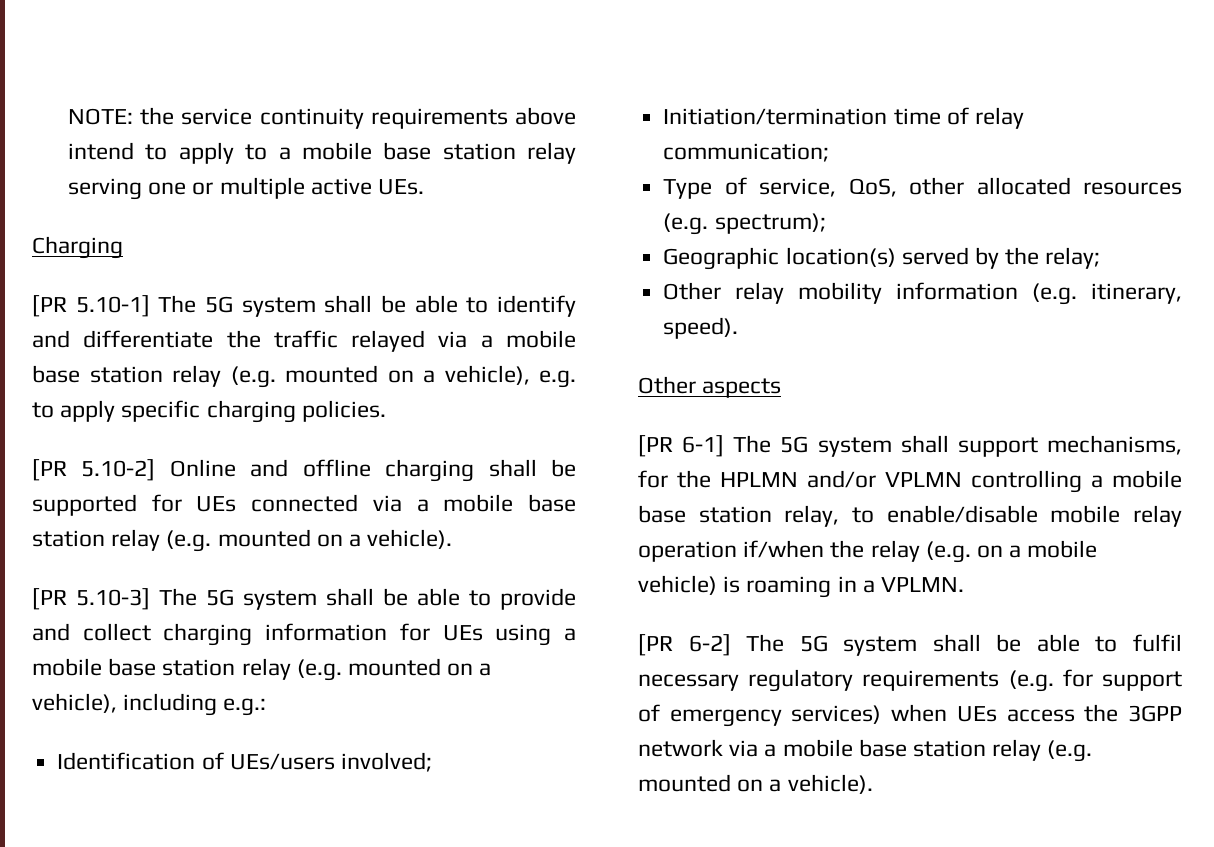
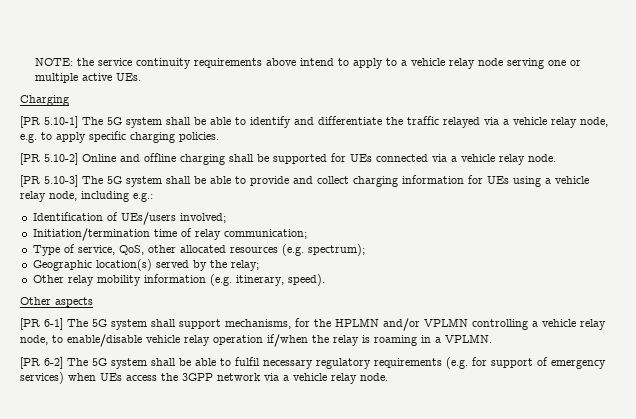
[301,142,576,164] mobile base station relay -> [411,58,504,69] vehicle relay node
[505,330,576,348] [32,365,530,388] mobile base station relay (e.g. mounted on a vehicle), -> [513,117,608,128] vehicle relay node,
[443,494,576,512] [32,529,453,552] mobile base station relay (e.g. mounted on a vehicle). -> [461,154,556,165] vehicle relay node.
[32,658,492,681] [32,693,117,713] mobile base station relay (e.g. mounted on a vehicle), -> [555,176,589,184] [20,191,77,202] vehicle relay node,
[1112,470,1182,488] [638,505,840,527] mobile base station relay, -> [542,319,606,330] [20,335,48,345] vehicle relay node,
[1050,505,1121,523] mobile -> [146,335,180,343] vehicle
[925,540,1098,563] [638,575,717,595] (e.g. on a mobile vehicle) -> (359, 340) none
[782,739,1093,762] [638,774,873,794] mobile base station relay (e.g. mounted on a vehicle). -> [293,373,388,384] vehicle relay node.

